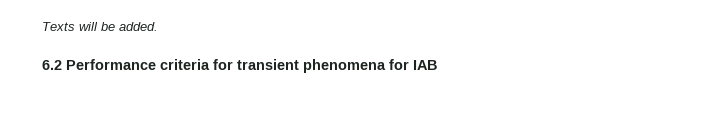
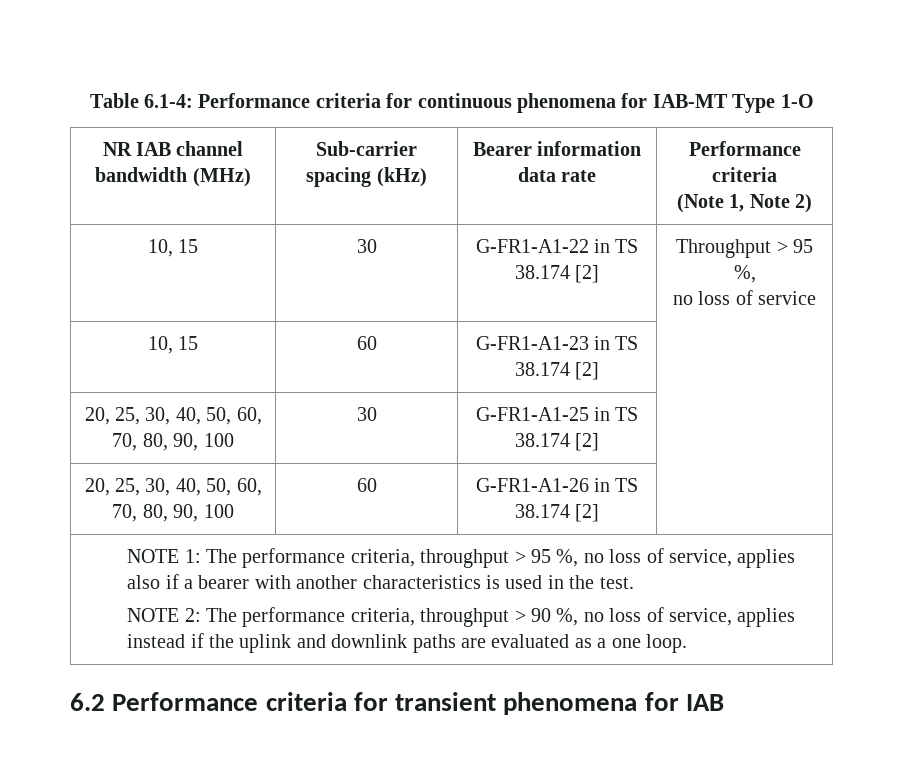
[42,22,158,31] Texts will be added. -> [89,93,814,113] [102,141,244,156] [95,167,251,187] [316,141,417,156] [306,167,427,187] [472,141,642,156] [517,167,597,182] [688,141,801,156] [712,167,777,182] [676,194,813,213] [147,239,199,257] [356,239,377,253] [475,239,639,253] [514,265,600,283] [676,239,813,258] [733,265,756,283] [672,290,817,305] [147,336,199,354] [356,336,377,350] [475,336,639,350] [514,362,600,380] [84,407,262,425] [112,433,234,451] [356,407,377,421] [475,407,639,421] [514,433,600,451] [84,478,262,496] [112,504,234,522] [356,478,377,492] [475,478,639,492] [514,504,600,522] [127,548,796,568] [127,574,634,589] [127,607,796,627] [127,633,687,653] Table 6.1-4: Performance criteria for continuous phenomena for IAB-MT Type 1-O // NR IAB channel bandwidth (MHz) | Sub-carrier spacing (kHz) | Bearer information data rate | Performance criteria // (Note 1, Note 2) // 10, 15 | 30 | G-FR1-A1-22 in TS 38.174 [2] | Throughput > 95 %, // no loss of service // 10, 15 | 60 | G-FR1-A1-23 in TS 38.174 [2] | // 20, 25, 30, 40, 50, 60, 70, 80, 90, 100 | 30 | G-FR1-A1-25 in TS 38.174 [2] | // 20, 25, 30, 40, 50, 60, 70, 80, 90, 100 | 60 | G-FR1-A1-26 in TS 38.174 [2] | // NOTE 1: The performance criteria, throughput > 95 %, no loss of service, applies also if a bearer with another characteristics is used in the test. // NOTE 2: The performance criteria, throughput > 90 %, no loss of service, applies instead if the uplink and downlink paths are evaluated as a one loop.

